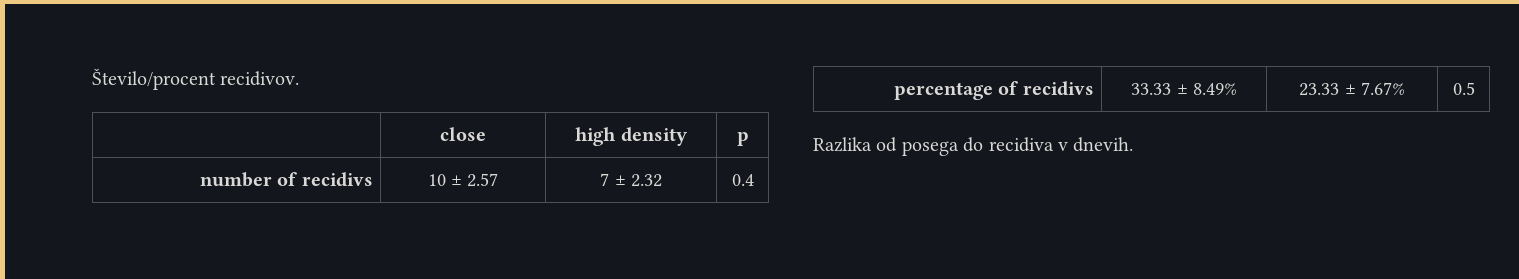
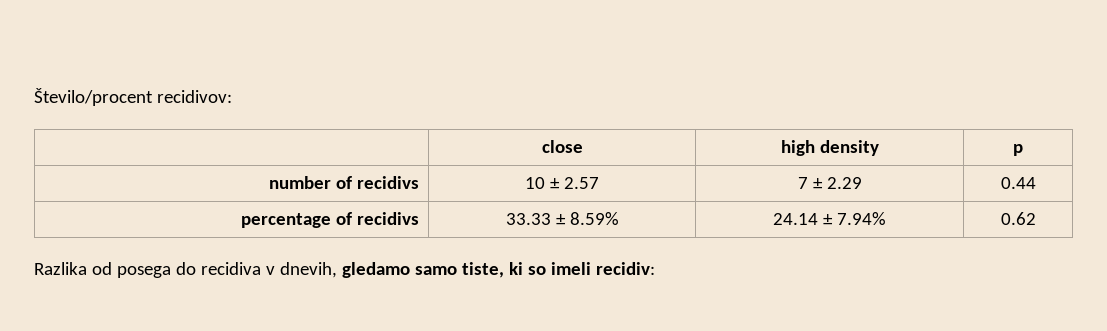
[220,71,300,86] recidivov. -> [156,90,232,103] recidivov:
[630,174,662,187] [731,174,754,186] 2.32 | 0.4 -> [826,177,862,189] [1000,177,1036,189] 2.29 | 0.44
[1192,83,1237,95] [1299,82,1405,96] [1452,82,1475,95] 8.49% | 23.33 ± 7.67% | 0.5 -> [569,212,619,225] [773,212,886,225] [1000,212,1036,225] 8.59% | 24.14 ± 7.94% | 0.62
[1073,137,1134,152] dnevih. -> [279,262,655,278] dnevih, gledamo samo tiste, ki so imeli recidiv:

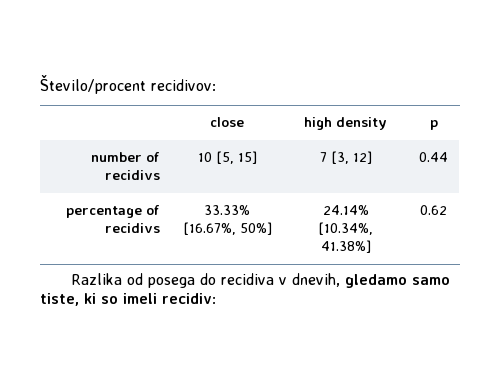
[550,177,599,189] ± 2.57 -> [215,151,257,164] [5, 15]
[812,177,862,189] ± 2.29 -> [330,151,372,164] [3, 12]
[505,212,619,225] [773,212,886,225] 33.33 ± 8.59% | 24.14 ± 7.94% -> [204,205,250,215] [182,222,272,235] [322,205,369,215] [318,222,373,235] [320,240,371,253] 33.33% [16.67%, 50%] | 24.14% [10.34%, 41.38%]

